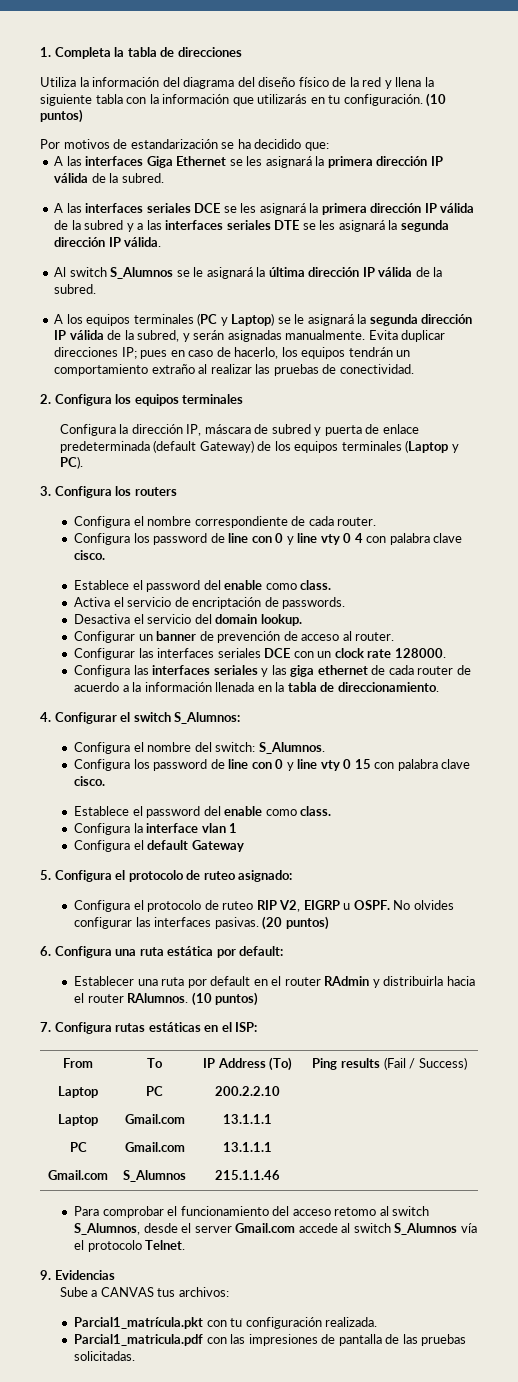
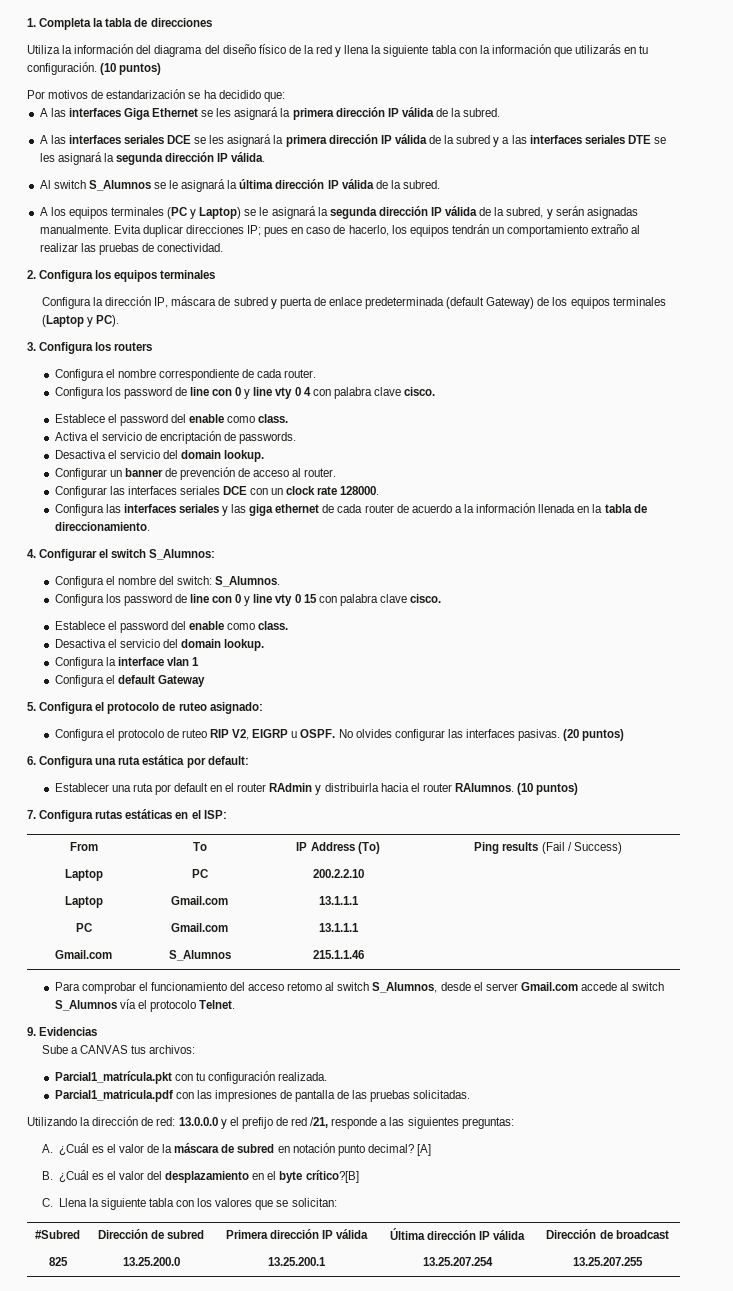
(332, 811) none -> [54,639,265,651] // Desactiva el servicio del domain lookup.
(136, 1356) none -> [27,1116,514,1129] [41,1143,431,1156] [41,1170,359,1183] [41,1198,337,1210] [35,1230,80,1239] [97,1229,205,1239] [225,1229,369,1239] [389,1228,526,1240] [546,1229,669,1239] [48,1257,68,1266] [122,1257,180,1266] [268,1257,326,1266] [422,1257,493,1266] [573,1257,643,1266] // Utilizando la dirección de red: 13.0.0.0 y el prefijo de red /21, responde a las siguientes preguntas: // A. ¿Cuál es el valor de la máscara de subred en notación punto decimal? [A] // B. ¿Cuál es el valor del desplazamiento en el byte crítico?[B] // C. Llena la siguiente tabla con los valores que se solicitan: // #Subred | Dirección de subred | Primera dirección IP válida | Última dirección IP válida | Dirección de broadcast // 825 | 13.25.200.0 | 13.25.200.1 | 13.25.207.254 | 13.25.207.255

